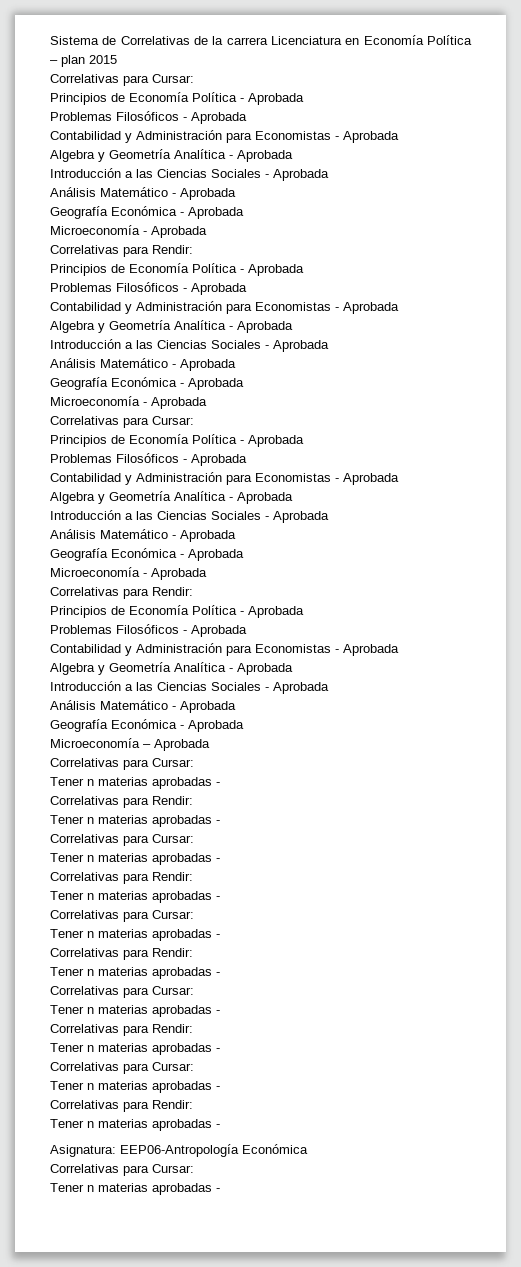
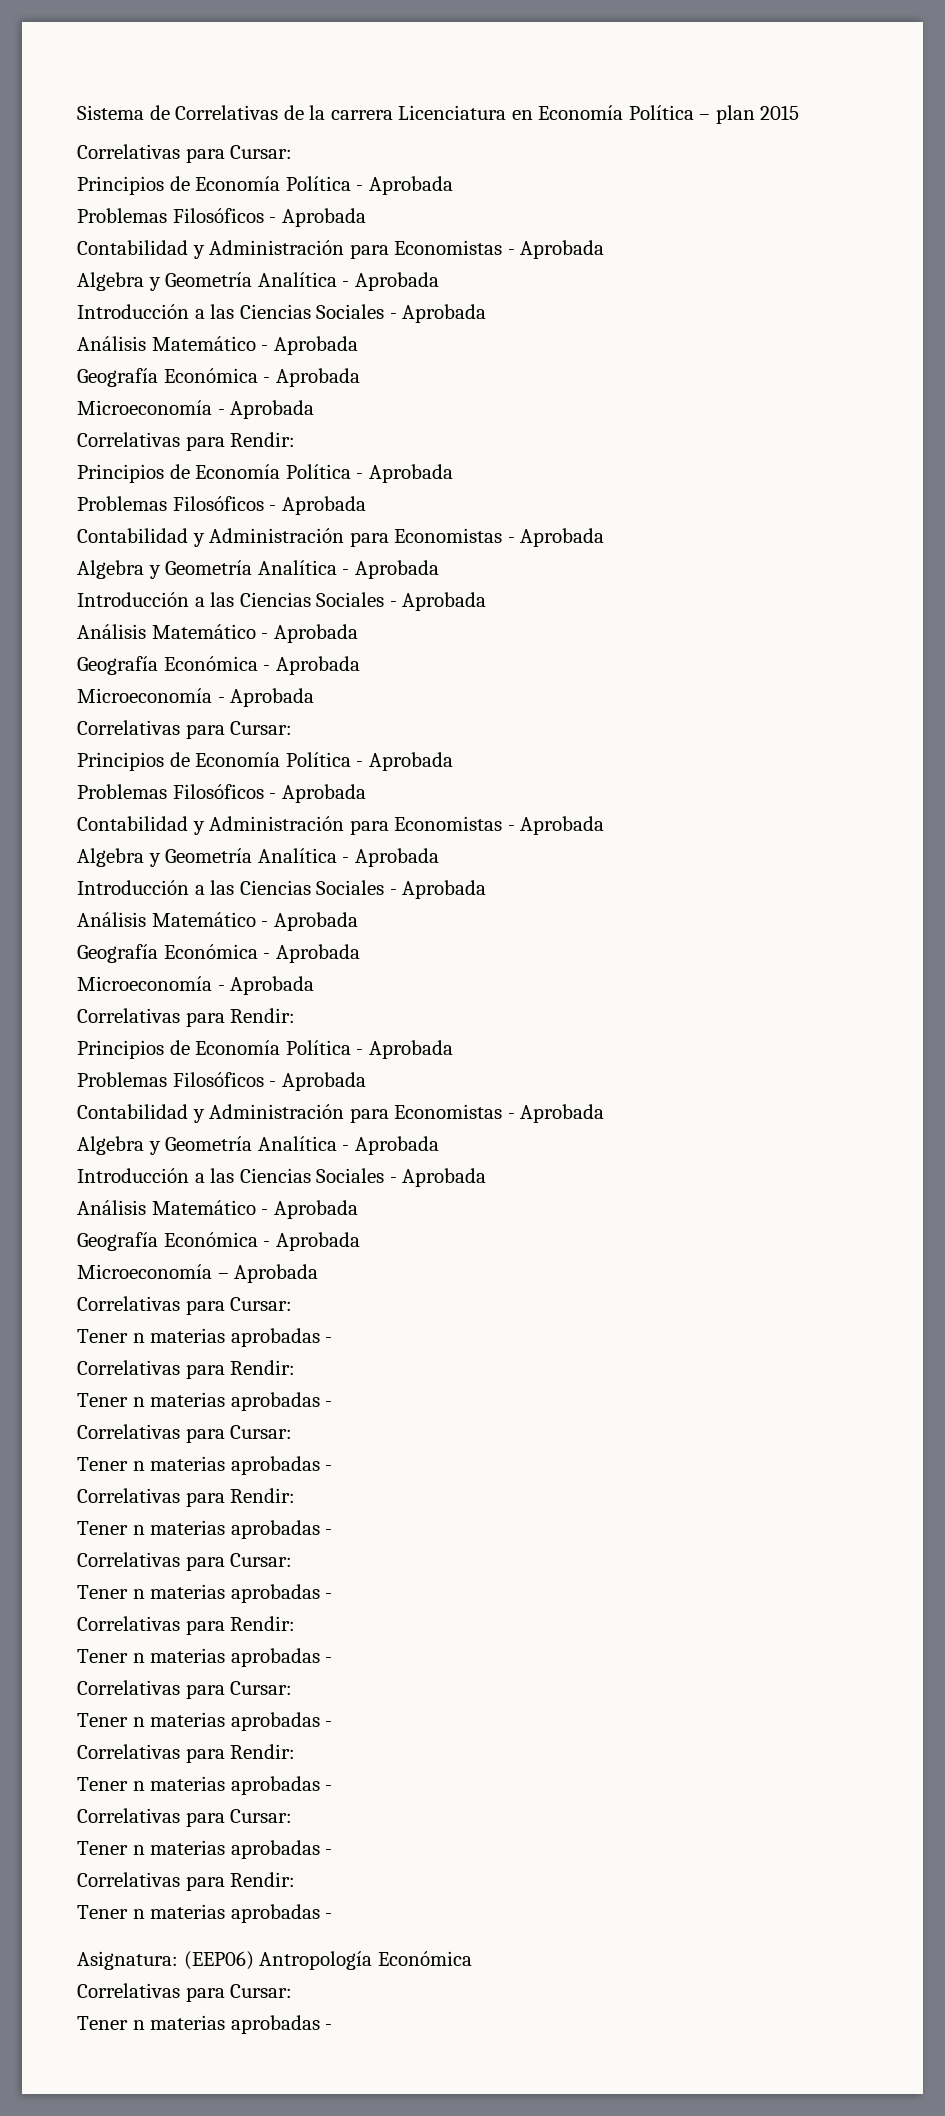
[120,1144,239,1157] EEP06-Antropología -> [183,1951,373,1970] (EEP06) Antropología

